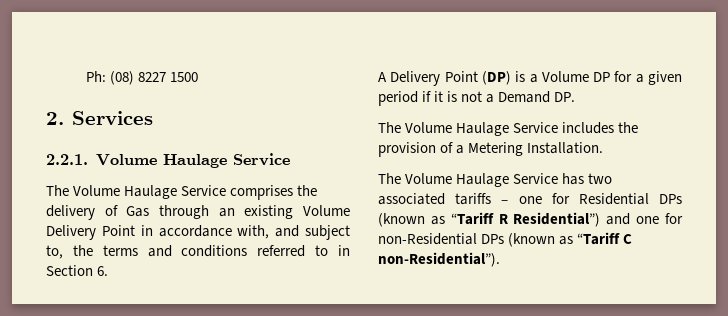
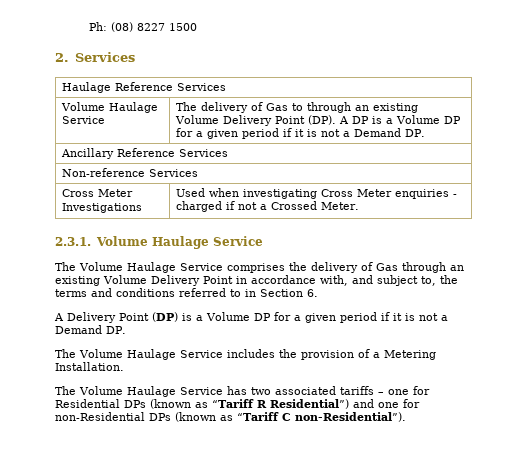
[46,154,88,165] // 2.2.1. -> [62,82,227,93] [61,102,159,113] [62,116,106,124] [176,102,419,113] [175,115,462,126] [176,128,426,139] [61,148,229,159] [62,168,199,177] [62,189,134,197] [62,203,143,213] [176,188,458,199] [176,201,360,212] [55,237,91,246] // Haulage Reference Services // Volume Haulage Service | The delivery of Gas to through an existing Volume Delivery Point (DP). A DP is a Volume DP for a given period if it is not a Demand DP. // Ancillary Reference Services // Non-reference Services // Cross Meter Investigations | Used when investigating Cross Meter enquiries - charged if not a Crossed Meter. // 2.3.1.

